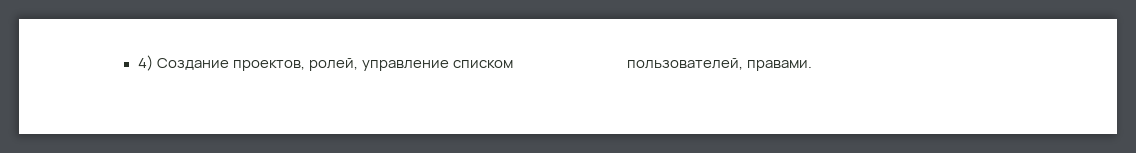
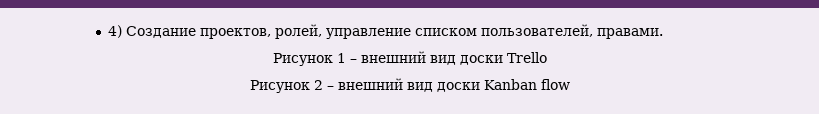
(812, 65) none -> [272,51,547,66] [249,78,570,93] // Рисунок 1 – внешний вид доски Trello // Рисунок 2 – внешний вид доски Kanban flow

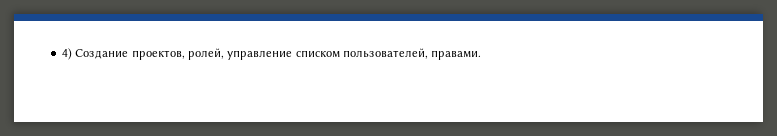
[272,51,547,66] [249,78,570,93] // Рисунок 1 – внешний вид доски Trello // Рисунок 2 – внешний вид доски Kanban flow -> (482, 55) none

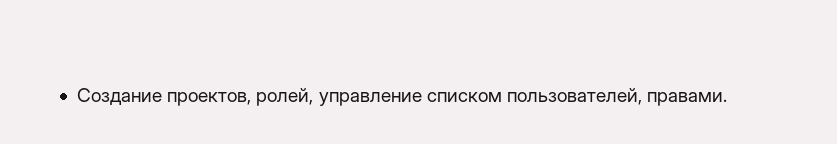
[61,48,72,60] 4) -> (77, 96) none

